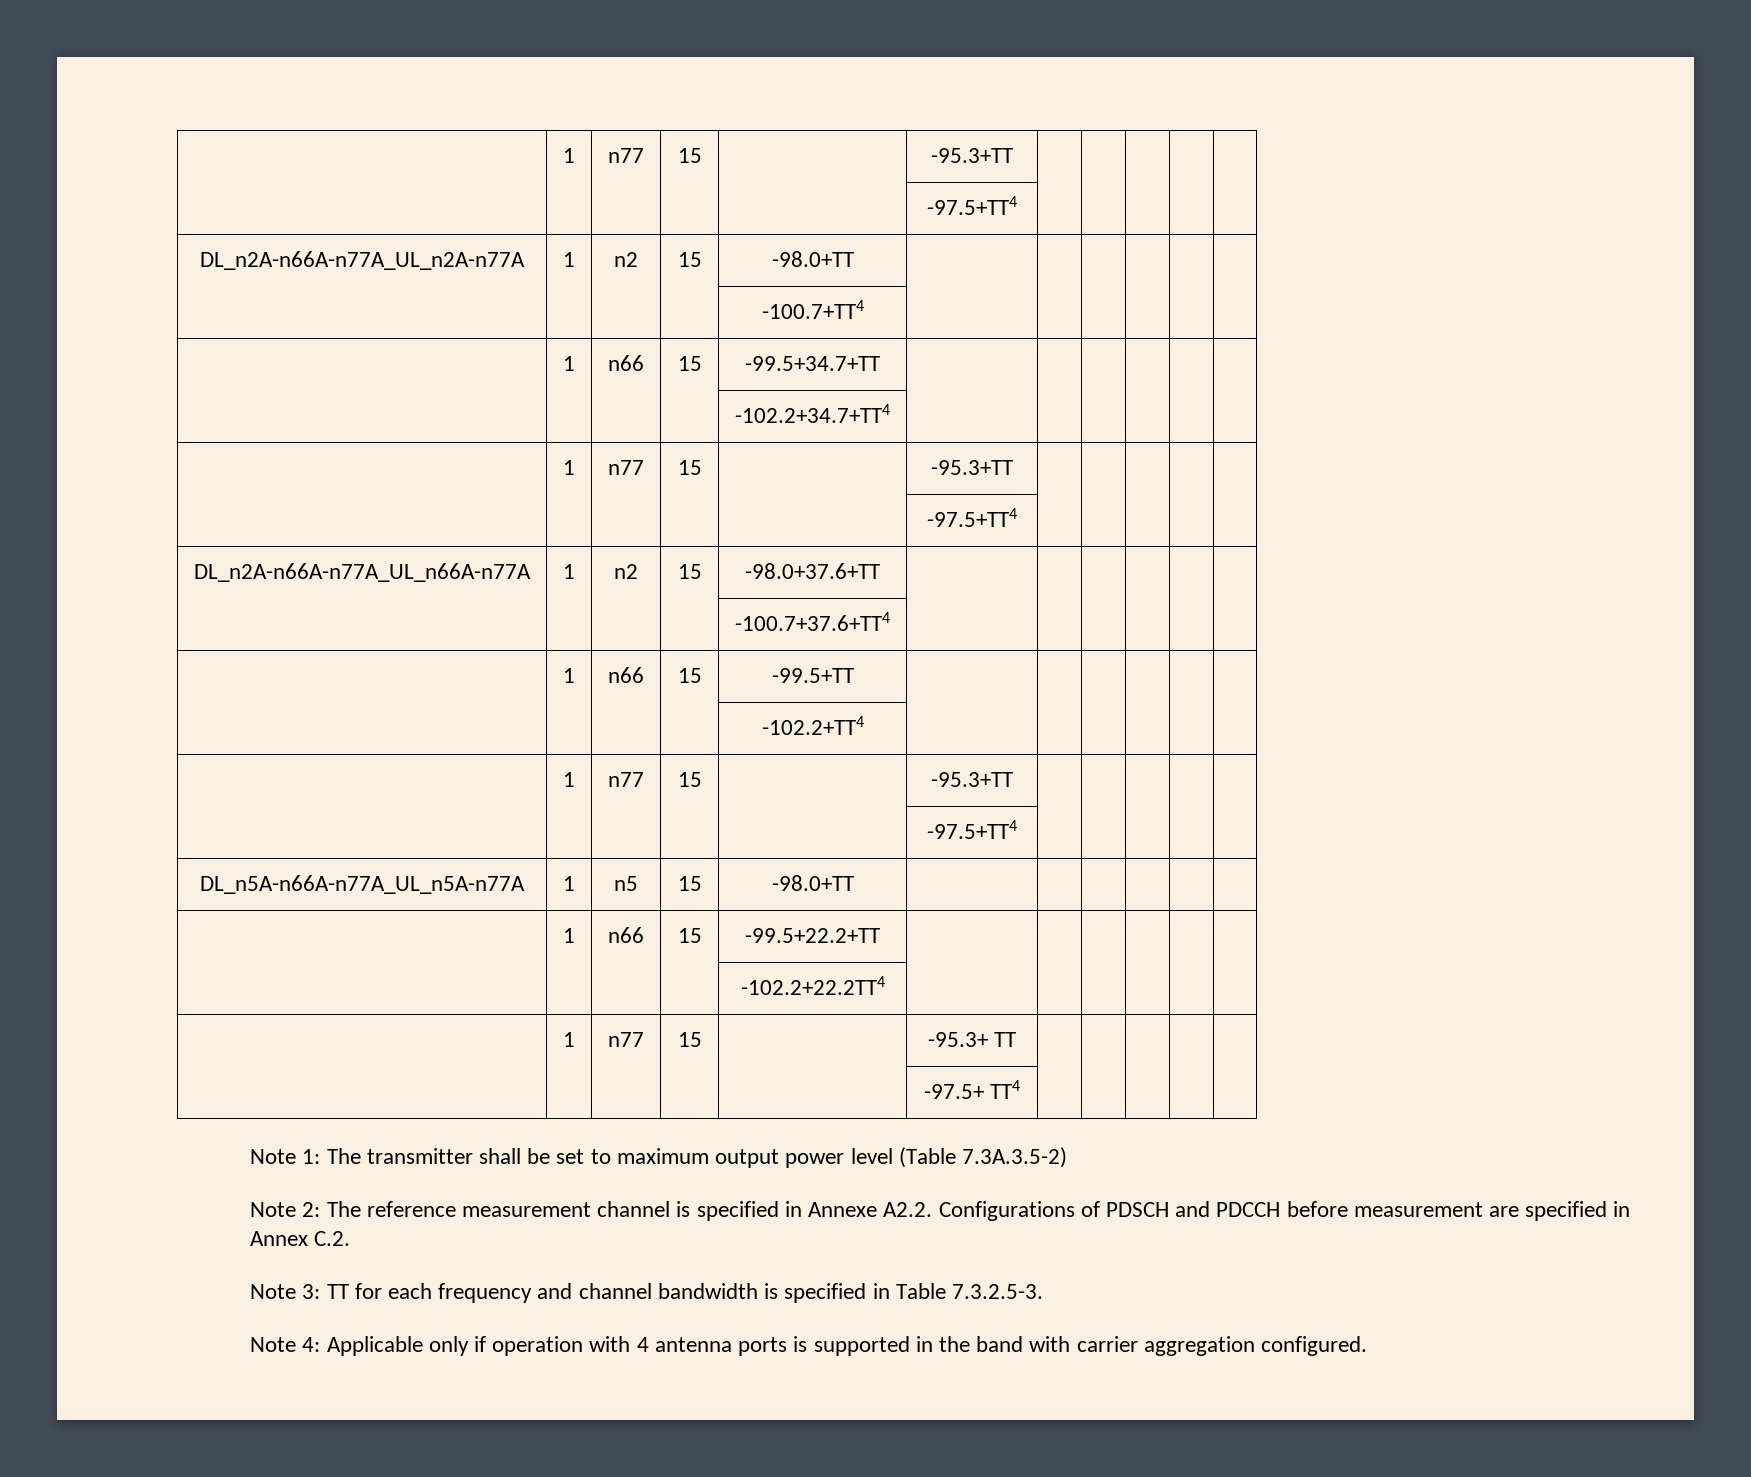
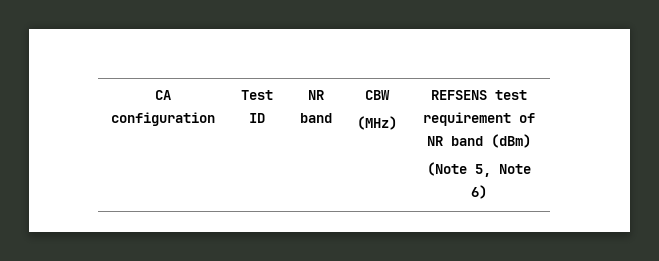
[563,148,575,163] [608,148,644,163] [677,148,702,163] [931,148,1013,163] [927,196,1017,215] [200,251,525,270] [563,252,575,267] [614,252,638,267] [677,252,702,267] [771,251,854,267] [761,300,864,319] [563,356,575,371] [608,355,644,371] [677,356,702,371] [745,356,880,371] [735,404,890,423] [563,460,575,475] [608,460,644,475] [677,460,702,475] [931,460,1013,475] [927,508,1017,527] [194,563,531,582] [563,564,575,579] [614,564,638,579] [677,564,702,579] [745,563,880,579] [735,612,890,631] [563,668,575,683] [608,667,644,683] [677,668,702,683] [771,668,854,683] [761,716,864,735] [563,772,575,787] [608,772,644,787] [677,772,702,787] [931,772,1013,787] [927,820,1017,839] [200,875,525,894] [563,876,575,891] [614,876,638,891] [677,876,702,891] [771,875,854,891] [563,928,575,943] [608,927,644,943] [677,928,702,943] [745,928,880,943] [740,976,885,995] [563,1032,575,1047] [608,1032,644,1047] [677,1032,702,1047] [927,1032,1017,1047] [923,1080,1021,1099] [250,1147,1067,1168] [250,1201,1631,1221] [250,1231,351,1246] [250,1283,1043,1303] [250,1336,1368,1356] | 1 | n77 | 15 | | -95.3+TT | | | | | // | | | | | -97.5+TT4 | | | | | // DL_n2A-n66A-n77A_UL_n2A-n77A | 1 | n2 | 15 | -98.0+TT | | | | | | // | | | | -100.7+TT4 | | | | | | // | 1 | n66 | 15 | -99.5+34.7+TT | | | | | | // | | | | -102.2+34.7+TT4 | | | | | | // | 1 | n77 | 15 | | -95.3+TT | | | | | // | | | | | -97.5+TT4 | | | | | // DL_n2A-n66A-n77A_UL_n66A-n77A | 1 | n2 | 15 | -98.0+37.6+TT | | | | | | // | | | | -100.7+37.6+TT4 | | | | | | // | 1 | n66 | 15 | -99.5+TT | | | | | | // | | | | -102.2+TT4 | | | | | | // | 1 | n77 | 15 | | -95.3+TT | | | | | // | | | | | -97.5+TT4 | | | | | // DL_n5A-n66A-n77A_UL_n5A-n77A | 1 | n5 | 15 | -98.0+TT | | | | | | // | 1 | n66 | 15 | -99.5+22.2+TT | | | | | | // | | | | -102.2+22.2TT4 | | | | | | // | 1 | n77 | 15 | | -95.3+ TT | | | | | // | | | | | -97.5+ TT4 | | | | | // Note 1: The transmitter shall be set to maximum output power level (Table 7.3A.3.5-2) // Note 2: The reference measurement channel is specified in Annexe A2.2. Configurations of PDSCH and PDCCH before measurement are specified in Annex C.2. // Note 3: TT for each frequency and channel bandwidth is specified in Table 7.3.2.5-3. // Note 4: Applicable only if operation with 4 antenna ports is supported in the band with carrier aggregation configured. -> [155,90,171,100] [111,112,215,126] [241,90,273,100] [249,113,265,123] [307,90,324,100] [299,113,332,123] [364,90,390,100] [356,116,397,130] [431,90,527,100] [423,112,535,126] [427,134,531,148] [427,162,531,177] [471,185,487,199] CA configuration | Test ID | NR band | CBW // (MHz) | REFSENS test requirement of NR band (dBm) // (Note 5, Note 6)

